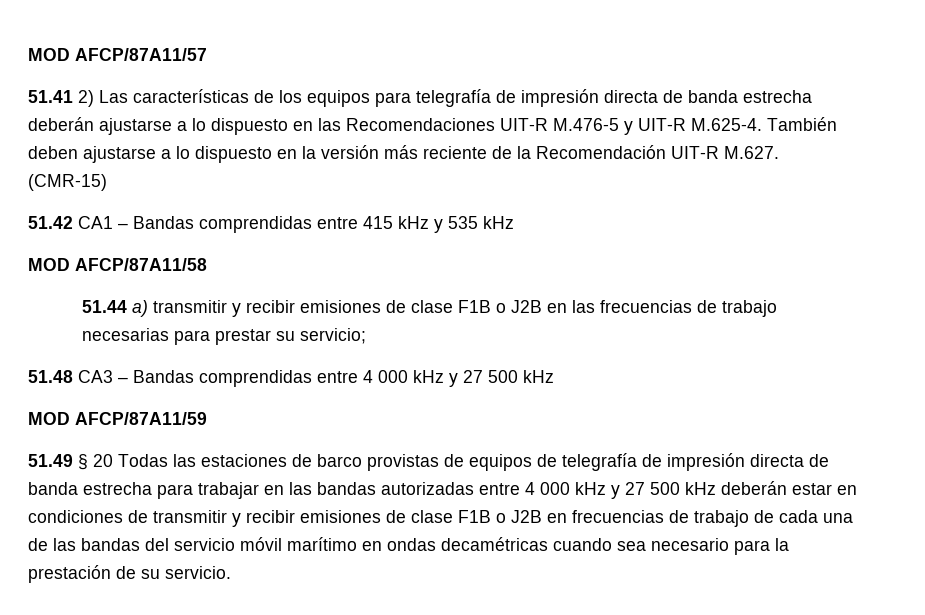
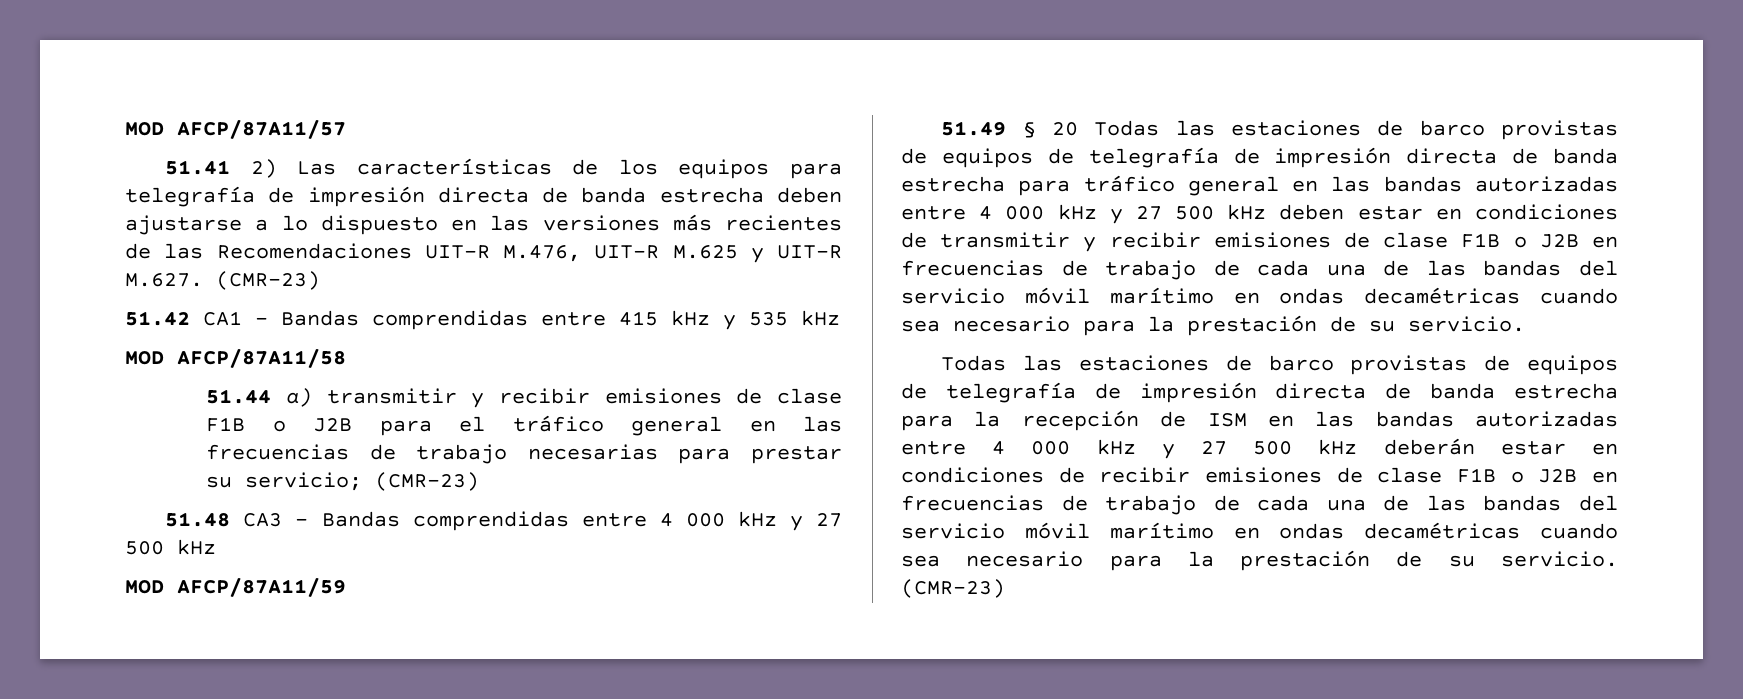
[28,117,94,131] deberán -> [777,187,842,203] deben
[346,117,837,135] [28,145,779,163] [28,174,107,191] Recomendaciones UIT-R M.476-5 y UIT-R M.625-4. También deben ajustarse a lo dispuesto en la versión más reciente de la Recomendación UIT-R M.627. (CMR-15) -> [542,214,842,231] [125,243,842,263] [125,271,320,290] versiones más recientes de las Recomendaciones UIT-R M.476, UIT-R M.625 y UIT-R M.627. (CMR-23)
(543, 306) none -> [379,415,723,436] para el tráfico general
(367, 336) none -> [375,472,480,491] (CMR-23)
[198,482,259,499] trabajar -> [1083,175,1279,196] tráfico general
[721,481,787,495] deberán -> [1279,204,1345,220] deben
(231, 572) none -> [941,355,1618,375] [901,382,1618,403] [901,410,1618,431] [901,438,1618,459] [901,467,1618,483] [901,495,1618,515] [901,522,1618,539] [901,550,1618,571] [901,579,1005,598] // Todas las estaciones de barco provistas de equipos de telegrafía de impresión directa de banda estrecha para la recepción de ISM en las bandas autorizadas entre 4 000 kHz y 27 500 kHz deberán estar en condiciones de recibir emisiones de clase F1B o J2B en frecuencias de trabajo de cada una de las bandas del servicio móvil marítimo en ondas decamétricas cuando sea necesario para la prestación de su servicio. (CMR-23)

